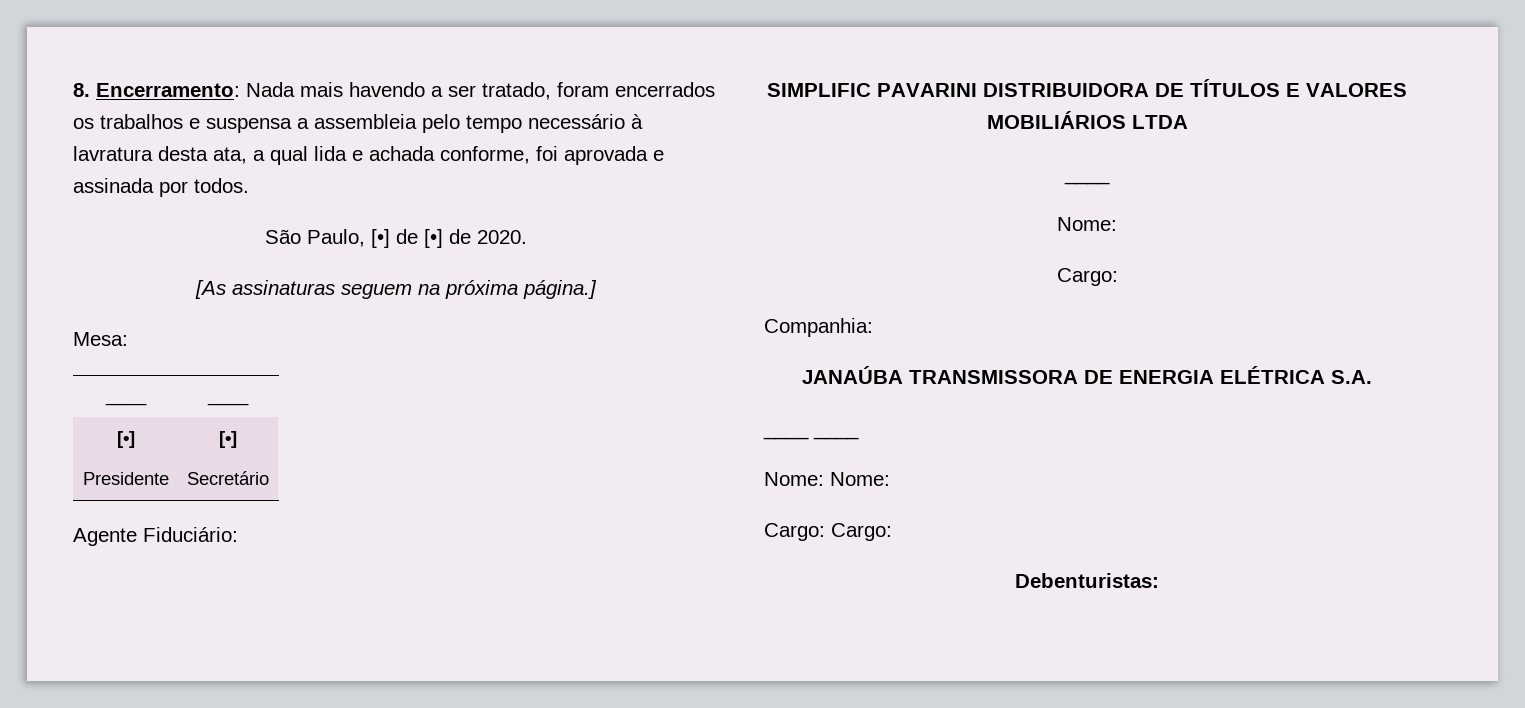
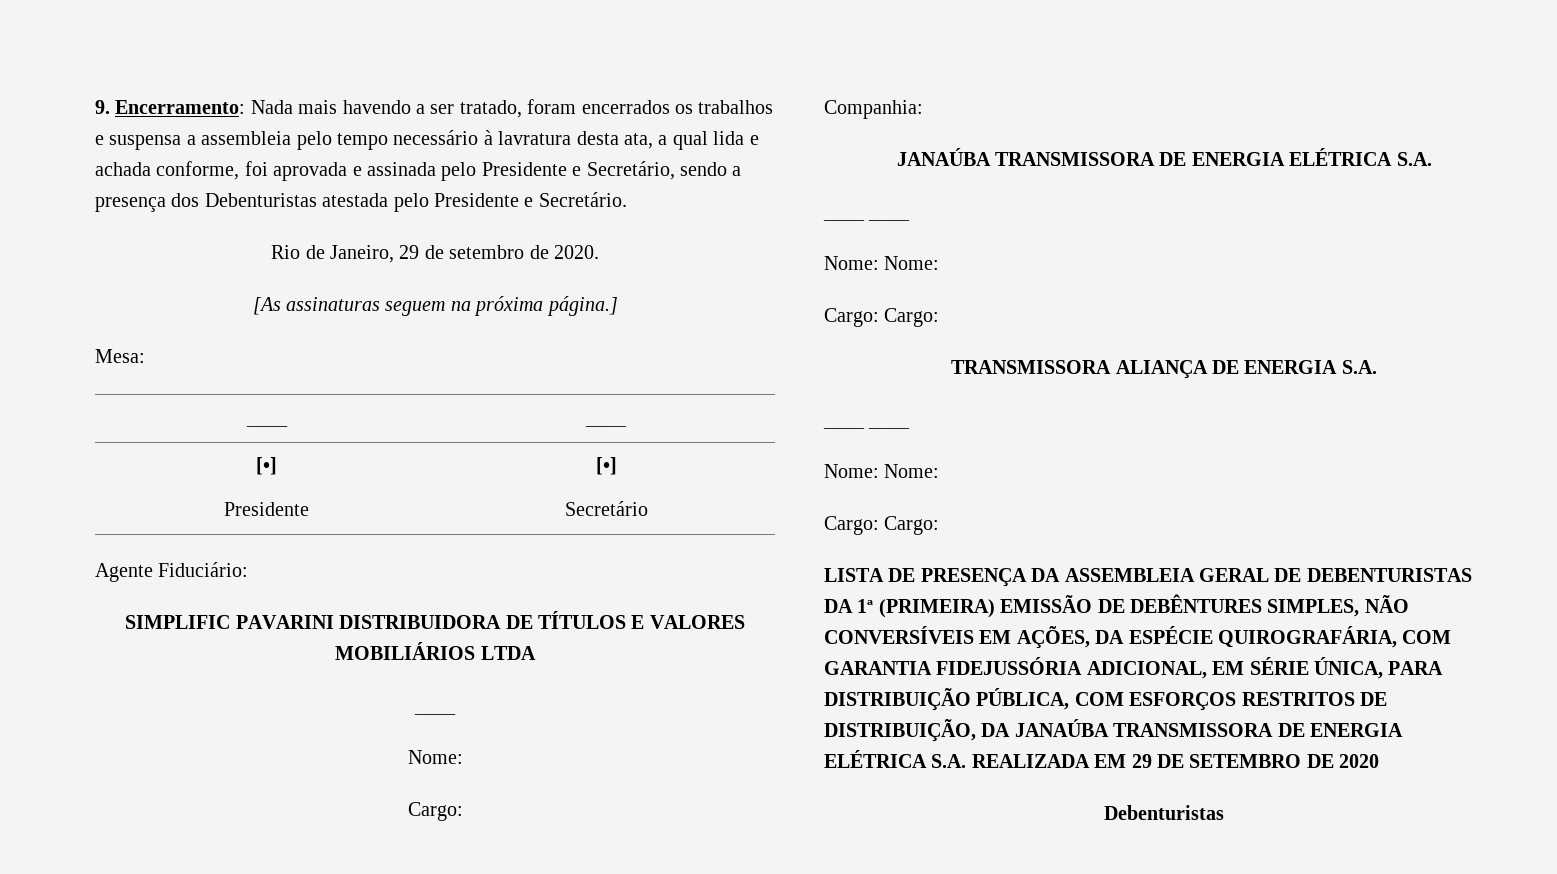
[73,83,90,97] 8. -> [95,100,110,114] 9.
[159,178,249,197] [265,229,443,248] por todos. // São Paulo, [•] de [•] -> [441,161,742,181] [95,192,627,212] [271,245,525,263] pelo Presidente e Secretário, sendo a presença dos Debenturistas atestada pelo Presidente e Secretário. // Rio de Janeiro, 29 de setembro
[1015,573,1159,588] Debenturistas: -> [951,360,1377,379] [823,426,911,429] [824,464,940,478] [824,516,940,535] [824,568,1472,587] [824,594,1409,618] [824,626,1452,649] [824,657,1444,679] [824,688,1387,711] [824,719,1403,742] [824,750,1380,768] [1104,805,1224,820] TRANSMISSORA ALIANÇA DE ENERGIA S.A. // ____ ____ // Nome: Nome: // Cargo: Cargo: // LISTA DE PRESENÇA DA ASSEMBLEIA GERAL DE DEBENTURISTAS DA 1ª (PRIMEIRA) EMISSÃO DE DEBÊNTURES SIMPLES, NÃO CONVERSÍVEIS EM AÇÕES, DA ESPÉCIE QUIROGRAFÁRIA, COM GARANTIA FIDEJUSSÓRIA ADICIONAL, EM SÉRIE ÚNICA, PARA DISTRIBUIÇÃO PÚBLICA, COM ESFORÇOS RESTRITOS DE DISTRIBUIÇÃO, DA JANAÚBA TRANSMISSORA DE ENERGIA ELÉTRICA S.A. REALIZADA EM 29 DE SETEMBRO DE 2020 // Debenturistas

